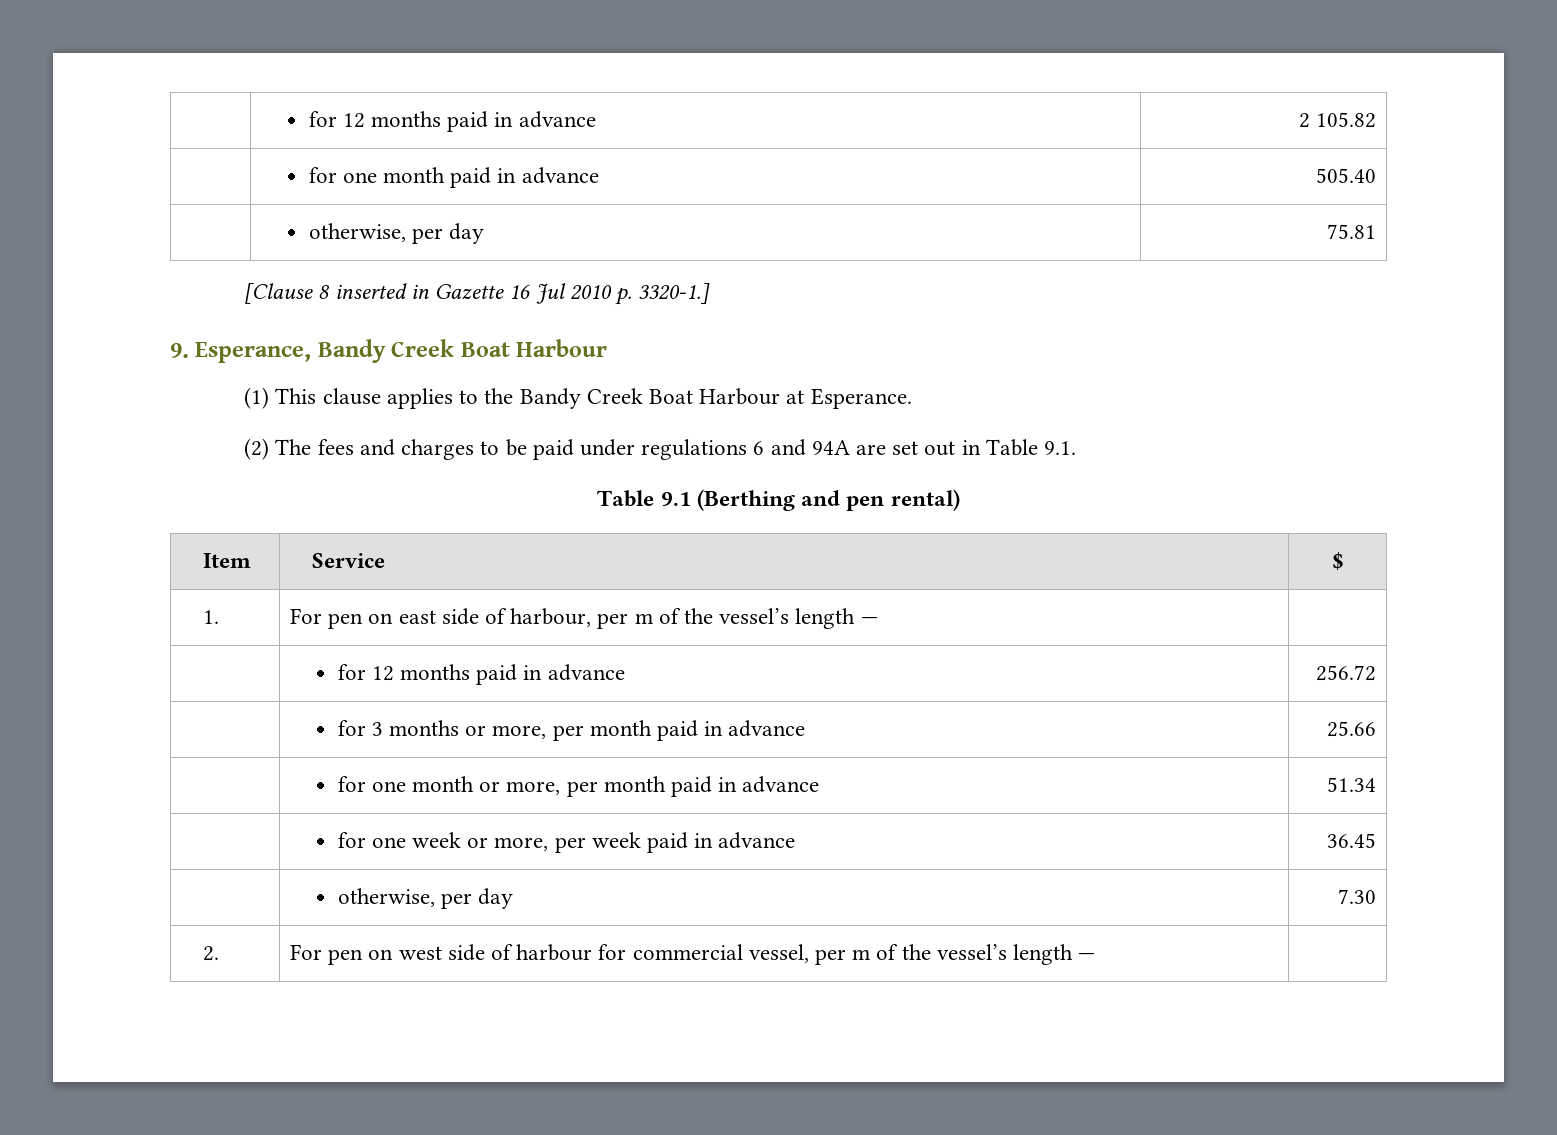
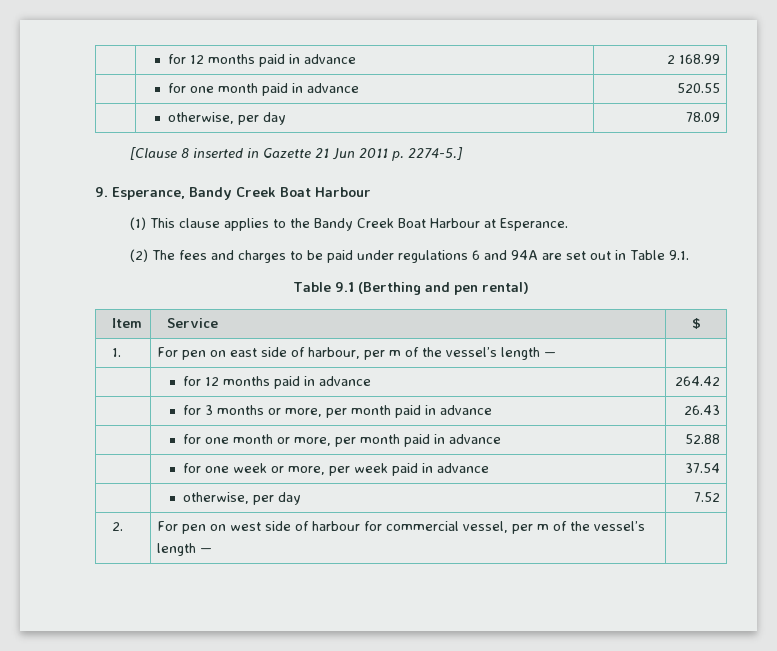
[1316,112,1377,128] 105.82 -> [678,54,720,64] 168.99
[1316,168,1377,183] [308,223,484,244] [1327,224,1377,239] 505.40 // | otherwise, per day | 75.81 -> [676,83,720,93] [168,112,287,125] [685,112,720,122] 520.55 // | otherwise, per day | 78.09
[509,283,711,305] 16 Jul 2010 p. 3320-1.] -> [314,147,463,161] 21 Jun 2011 p. 2274-5.]
[1316,665,1377,681] 256.72 -> [674,376,720,386] 264.42
[1327,721,1377,737] 25.66 -> [683,405,720,415] 26.43
[1327,777,1377,792] 51.34 -> [684,434,720,444] 52.88
[1327,833,1377,848] [337,888,513,909] [1338,889,1377,904] 36.45 // | otherwise, per day | 7.30 -> [684,463,720,473] [183,492,302,505] [693,492,720,502] 37.54 // | otherwise, per day | 7.52

